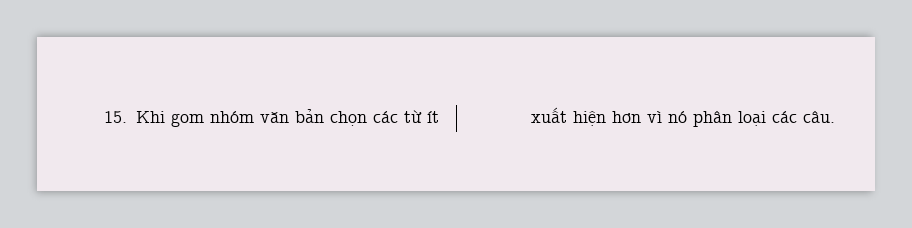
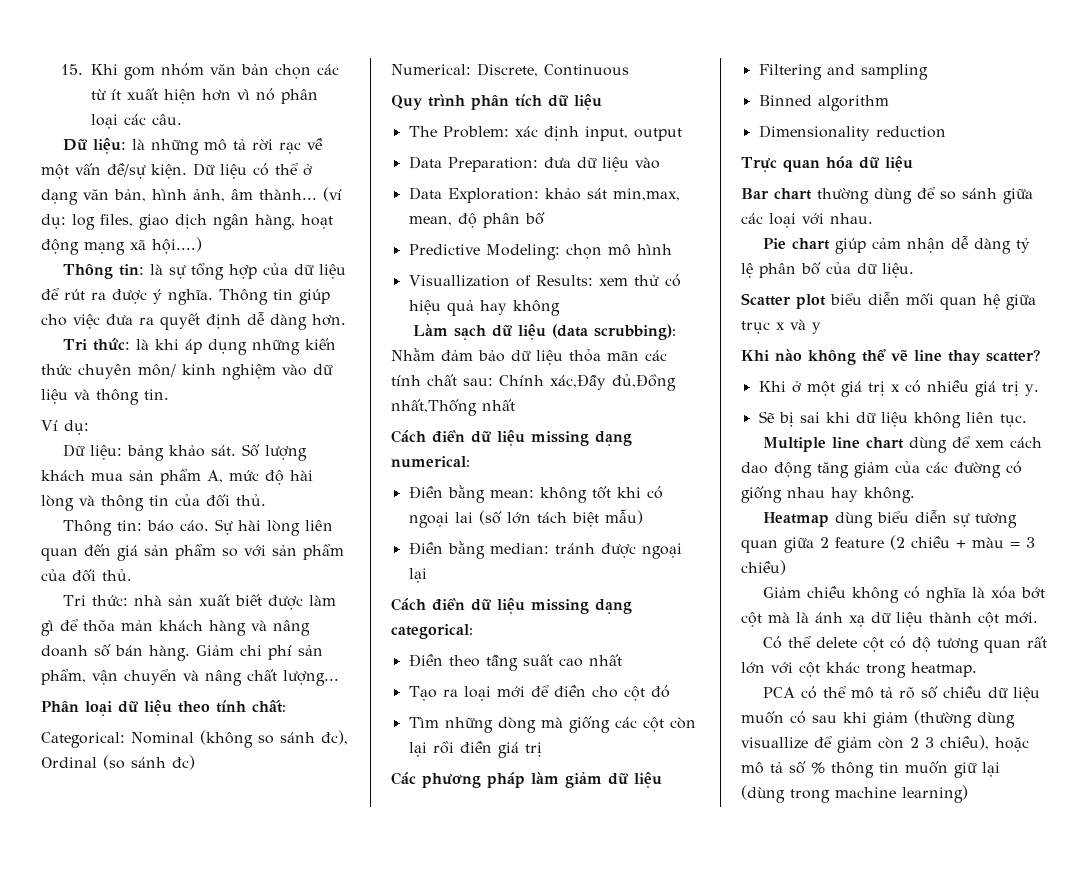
(835, 116) none -> [63,138,324,155] [41,163,313,179] [41,187,342,205] [41,214,333,230] [41,237,202,255] [63,263,347,280] [41,288,330,305] [41,312,346,330] [63,338,337,355] [41,364,333,380] [41,389,169,405] [41,420,89,435] [63,444,308,461] [41,469,313,485] [41,494,266,511] [63,519,334,536] [41,544,344,561] [41,569,132,582] [63,594,337,610] [41,619,310,636] [41,644,323,661] [41,669,339,686] [41,700,286,716] [41,730,348,748] [41,755,195,770] [391,63,629,77] [391,94,602,110] [408,126,682,141] [408,156,660,172] [408,187,680,203] [408,212,545,228] [408,244,672,260] [408,274,681,287] [408,300,560,316] [413,324,677,340] [391,348,667,365] [391,374,676,391] [391,399,515,416] [391,430,632,446] [391,456,470,468] [408,485,663,503] [408,509,643,528] [408,541,682,559] [408,568,427,583] [391,598,632,614] [391,624,473,639] [408,654,622,671] [408,685,670,701] [408,716,696,733] [408,741,542,758] [391,772,662,788] [758,64,928,80] [758,95,889,111] [758,125,946,141] [741,156,913,172] [741,187,1033,204] [741,213,873,228] [763,236,1031,254] [741,262,914,278] [741,292,1036,310] [741,319,821,334] [741,349,1040,365] [758,380,1039,397] [758,411,1027,428] [763,436,1043,453] [741,461,1022,478] [741,486,915,503] [763,510,1018,528] [741,535,1035,553] [741,560,786,575] [763,586,1046,603] [741,612,1038,627] [763,636,1048,653] [741,662,977,678] [763,686,1041,702] [741,710,1015,728] [741,735,1029,753] [741,761,1000,778] [741,785,968,803] // Dữ liệu: là những mô tả rời rạc về một vấn đề/sự kiện. Dữ liệu có thể ở dạng văn bản, hình ảnh, âm thành... (ví dụ: log files, giao dịch ngân hàng, hoạt động mạng xã hội....) // Thông tin: là sự tổng hợp của dữ liệu để rút ra được ý nghĩa. Thông tin giúp cho việc đưa ra quyết định dễ dàng hơn. // Tri thức: là khi áp dụng những kiến thức chuyên môn/ kinh nghiệm vào dữ liệu và thông tin. // Ví dụ: // Dữ liệu: bảng khảo sát. Số lượng khách mua sản phẩm A, mức độ hài lòng và thông tin của đối thủ. // Thông tin: báo cáo. Sự hài lòng liên quan đến giá sản phẩm so với sản phẩm của đối thủ. // Tri thức: nhà sản xuất biết được làm gì để thõa mản khách hàng và nâng doanh số bán hàng. Giảm chi phí sản phẩm, vận chuyển và nâng chất lượng... // Phân loại dữ liệu theo tính chất: // Categorical: Nominal (không so sánh đc), Ordinal (so sánh đc) // Numerical: Discrete, Continuous // Quy trình phân tích dữ liệu // The Problem: xác định input, output // Data Preparation: đưa dữ liệu vào // Data Exploration: khảo sát min,max, mean, độ phân bố // Predictive Modeling: chọn mô hình // Visuallization of Results: xem thử có hiệu quả hay không // Làm sạch dữ liệu (data scrubbing): Nhằm đảm bảo dữ liệu thỏa mãn các tính chất sau: Chính xác,Đầy đủ,Đồng nhất,Thống nhất // Cách điền dữ liệu missing dạng numerical: // Điền bằng mean: không tốt khi có ngoại lai (số lớn tách biệt mẫu) // Điền bằng median: tránh được ngoại lại // Cách điền dữ liệu missing dạng categorical: // Điền theo tầng suất cao nhất // Tạo ra loại mới để điền cho cột đó // Tìm những dòng mà giống các cột còn lại rồi điền giá trị // Các phương pháp làm giảm dữ liệu // Filtering and sampling // Binned algorithm // Dimensionality reduction // Trực quan hóa dữ liệu // Bar chart thường dùng để so sánh giữa các loại với nhau. // Pie chart giúp cảm nhận dễ dàng tỷ lệ phân bố của dữ liệu. // Scatter plot biểu diễn mối quan hệ giữa trục x và y // Khi nào không thể vẽ line thay scatter? // Khi ở một giá trị x có nhiều giá trị y. // Sẽ bị sai khi dữ liệu không liên tục. // Multiple line chart dùng để xem cách dao động tăng giảm của các đường có giống nhau hay không. // Heatmap dùng biểu diễn sự tương quan giữa 2 feature (2 chiều + màu = 3 chiều) // Giảm chiều không có nghĩa là xóa bớt cột mà là ánh xạ dữ liệu thành cột mới. // Có thể delete cột có độ tương quan rất lớn với cột khác trong heatmap. // PCA có thể mô tả rõ số chiều dữ liệu muốn có sau khi giảm (thường dùng visuallize để giảm còn 2 3 chiều), hoặc mô tả số % thông tin muốn giữ lại (dùng trong machine learning)

